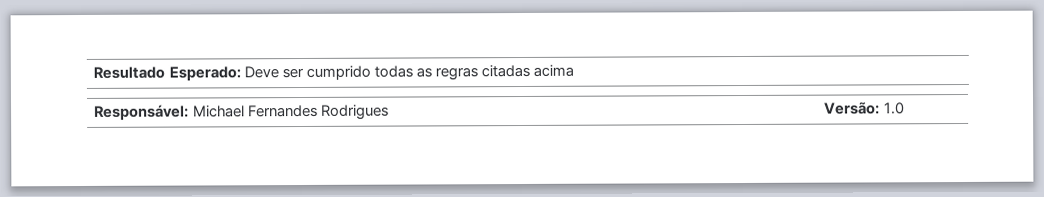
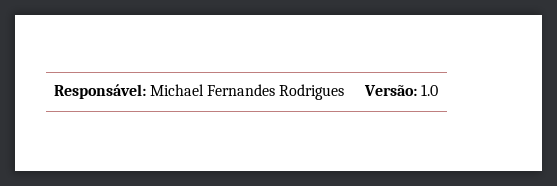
[93,64,574,81] Resultado Esperado: Deve ser cumprido todas as regras citadas acima // -> (53, 91) none

